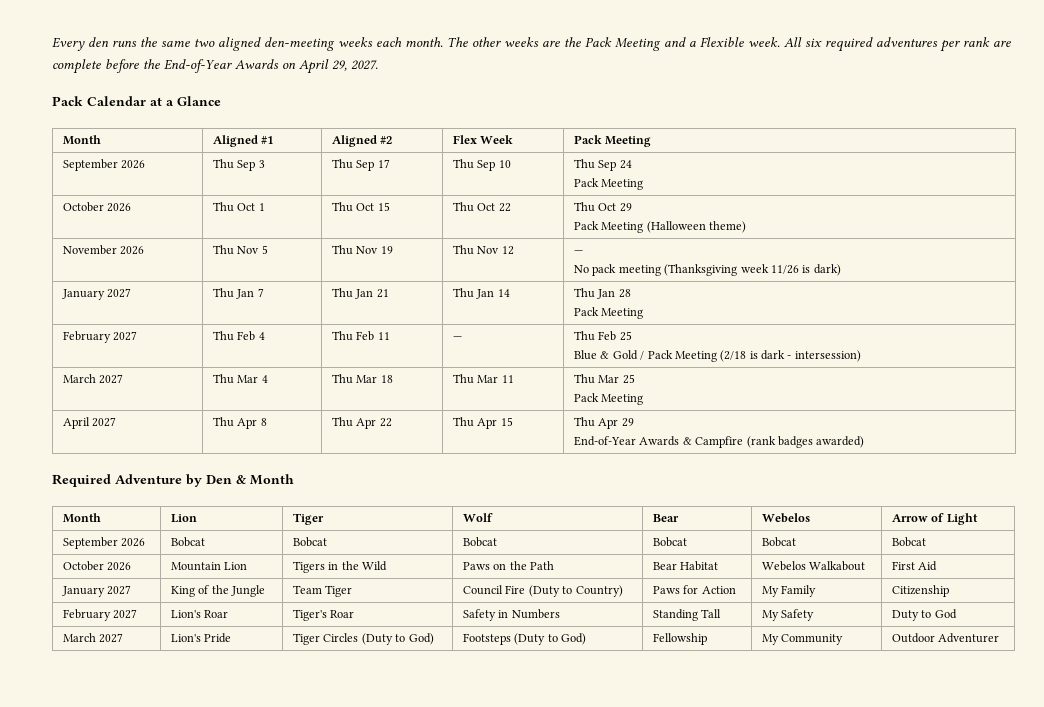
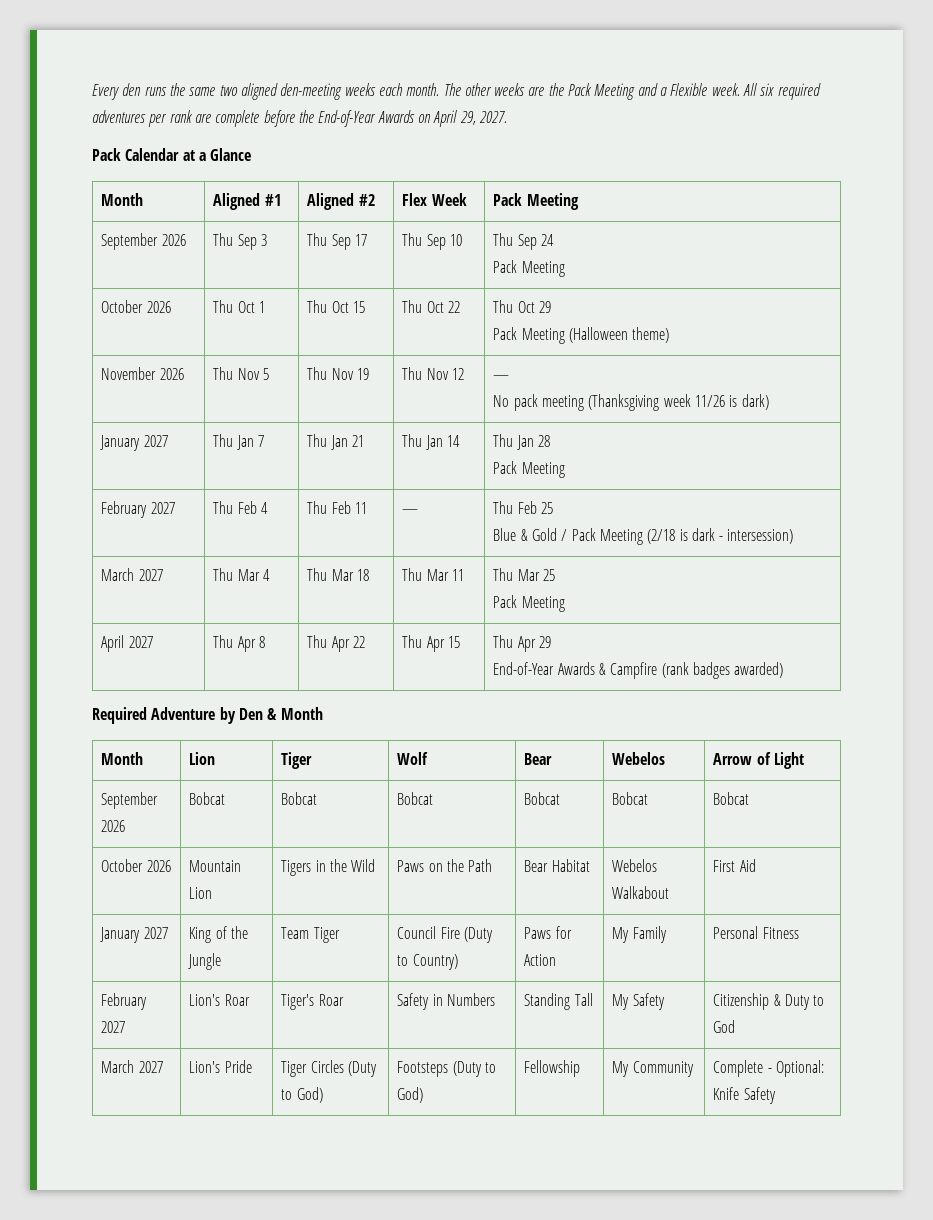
[892,585,950,597] Citizenship -> [713,926,799,939] Personal Fitness
(815, 615) none -> [713,993,781,1010] Citizenship &
[892,633,1000,643] Outdoor Adventurer -> [713,1060,824,1077] [713,1087,776,1104] Complete - Optional: Knife Safety

